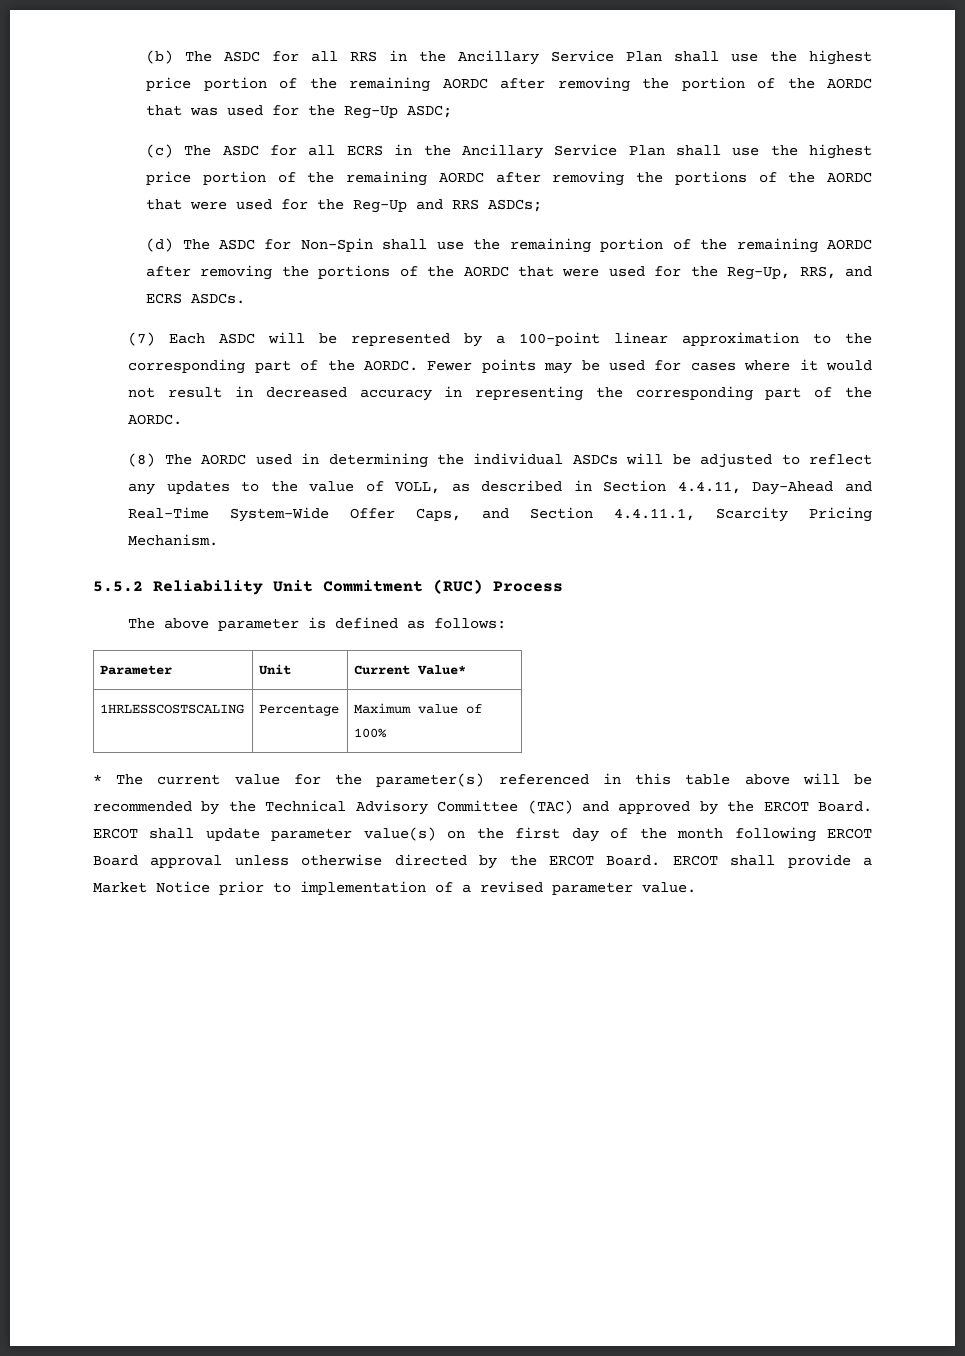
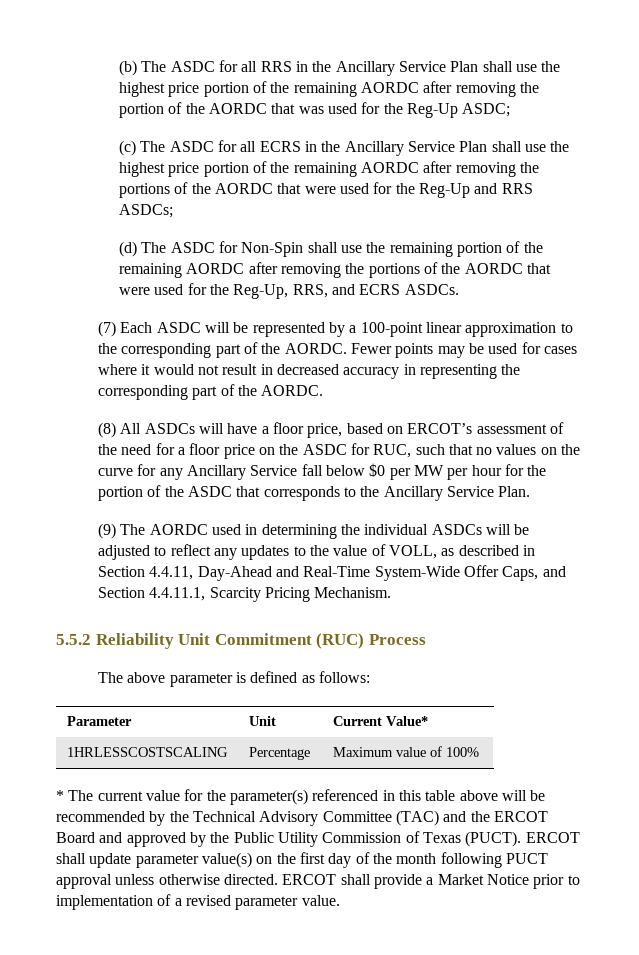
(156, 460) none -> [120,422,564,438] [97,443,581,459] [97,463,547,480] [97,485,531,501] [97,523,116,539] All ASDCs will have a floor price, based on ERCOT’s assessment of the need for a floor price on the ASDC for RUC, such that no values on the curve for any Ancillary Service fall below $0 per MW per hour for the portion of the ASDC that corresponds to the Ancillary Service Plan. // (9)
[618,801,872,815] approved by the ERCOT Board. -> [470,811,548,822] [56,831,522,847] the ERCOT Board and approved by the Public Utility Commission of Texas (PUCT).
[826,828,872,839] [93,855,138,866] ERCOT Board -> [505,853,548,864] PUCT
[394,854,661,869] directed by the ERCOT Board. -> [223,874,278,885] directed.

